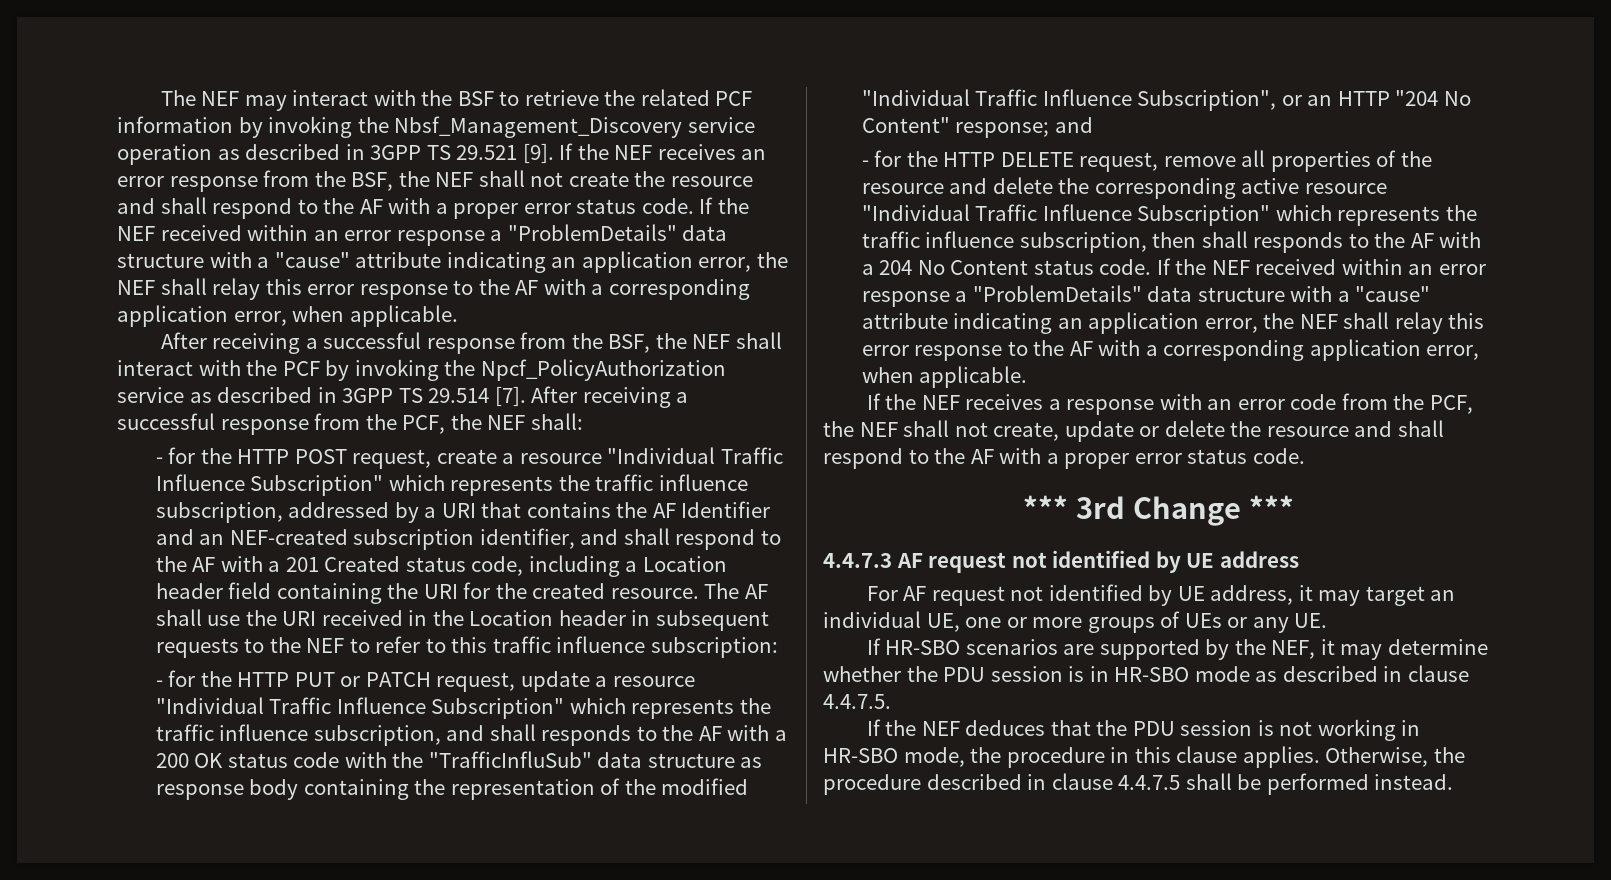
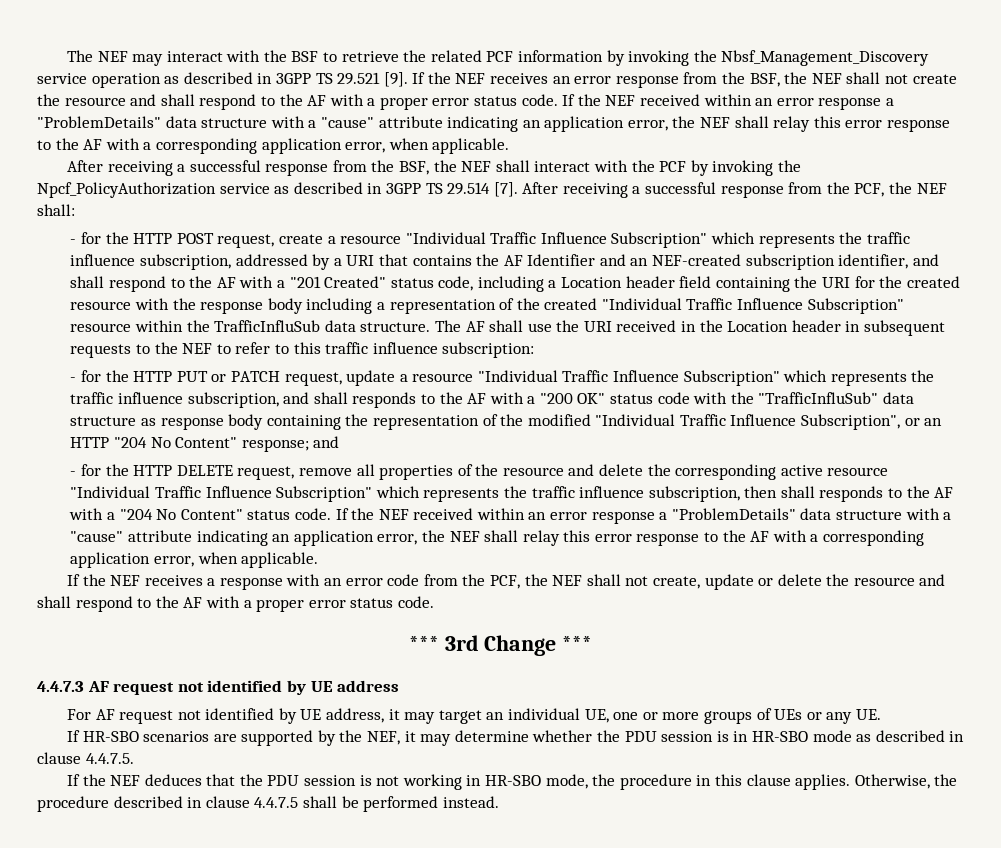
[285,556,401,572] 201 Created -> [289,276,387,288] "201 Created"
[610,588,699,599] resource. -> [70,298,904,314] [70,320,431,332] resource with the response body including a representation of the created "Individual Traffic Influence Subscription" resource within the TrafficInfluSub data structure.
[155,753,224,768] 200 OK -> [539,393,606,404] "200 OK"
[879,260,1029,275] 204 No Content -> [119,509,243,520] "204 No Content"

